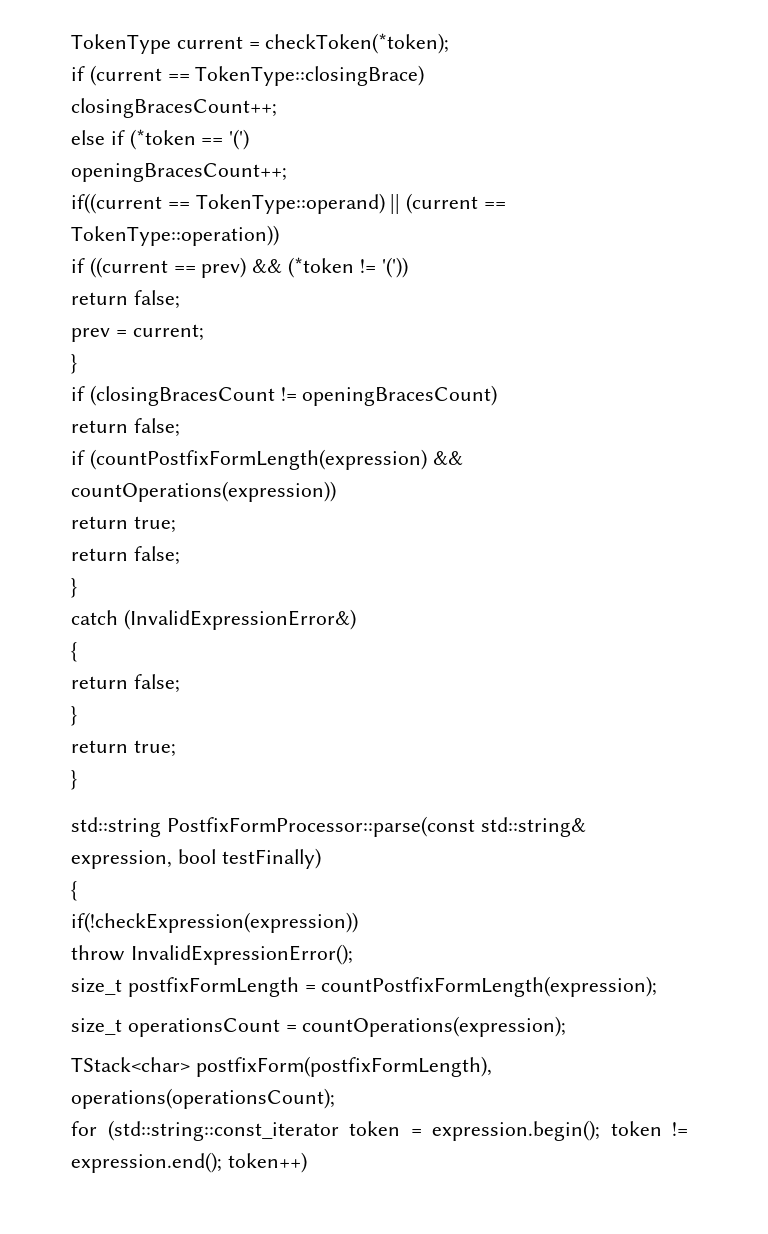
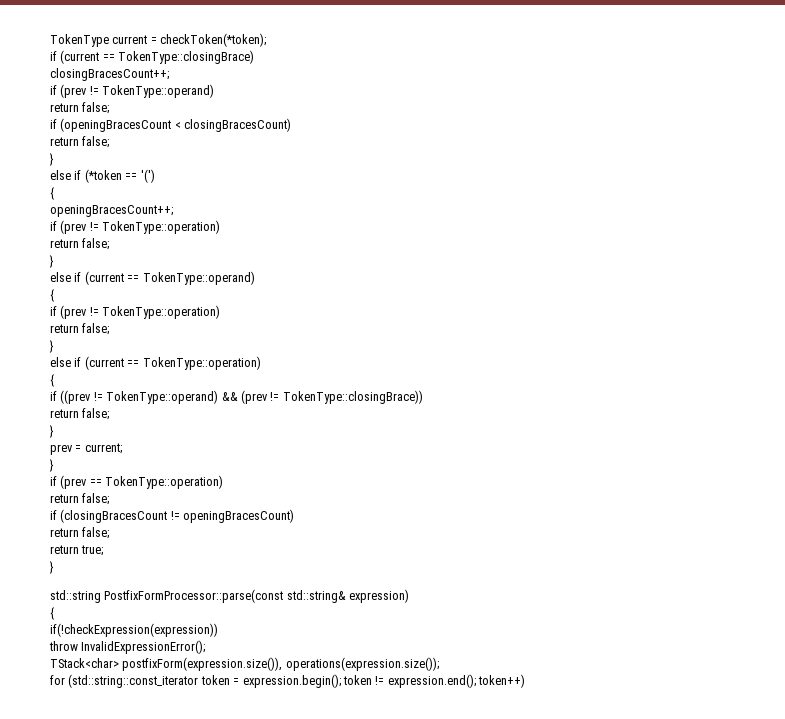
(277, 108) none -> [50,84,215,98] [50,102,110,114] [50,118,292,132] [50,136,110,148] [49,153,54,166] // if (prev != TokenType::operand) // return false; // if (openingBracesCount < closingBracesCount) // return false; // }
(250, 139) none -> [50,187,54,200] // {
[71,193,507,214] [71,225,279,246] [71,257,408,278] [71,290,180,309] [71,324,204,342] [71,354,77,374] if((current == TokenType::operand) || (current == TokenType::operation)) // if ((current == prev) && (*token != '(')) // return false; // prev = current; // } -> [50,220,221,234] [50,238,110,250] [49,255,54,268] [50,271,255,285] [50,289,54,302] [50,305,221,319] [50,323,110,335] [49,340,54,353] [50,356,261,370] [50,374,54,387] [50,390,423,404] [50,408,110,420] [49,425,54,438] [50,443,122,455] [49,459,54,472] [50,475,224,489] [50,493,110,505] if (prev != TokenType::operation) // return false; // } // else if (current == TokenType::operand) // { // if (prev != TokenType::operation) // return false; // } // else if (current == TokenType::operation) // { // if ((prev != TokenType::operand) && (prev != TokenType::closingBrace)) // return false; // } // prev = current; // } // if (prev == TokenType::operation) // return false;
[71,449,463,470] [71,481,336,502] [71,516,176,533] [71,546,180,565] [71,578,77,598] [71,609,356,630] [71,642,77,662] [71,674,180,693] [71,706,77,726] // if (countPostfixFormLength(expression) && countOperations(expression)) // return true; // return false; // } // catch (InvalidExpressionError&) // { // return false; // } -> (110, 533) none
[71,848,321,869] expression, bool testFinally) -> [349,589,410,603] expression)
[71,976,658,997] [71,1016,567,1037] // size_t postfixFormLength = countPostfixFormLength(expression); // size_t operationsCount = countOperations(expression); -> (206, 647) none
[195,1056,492,1077] [71,1088,335,1109] postfixForm(postfixFormLength), operations(operationsCount); -> [122,657,439,671] postfixForm(expression.size()), operations(expression.size());

